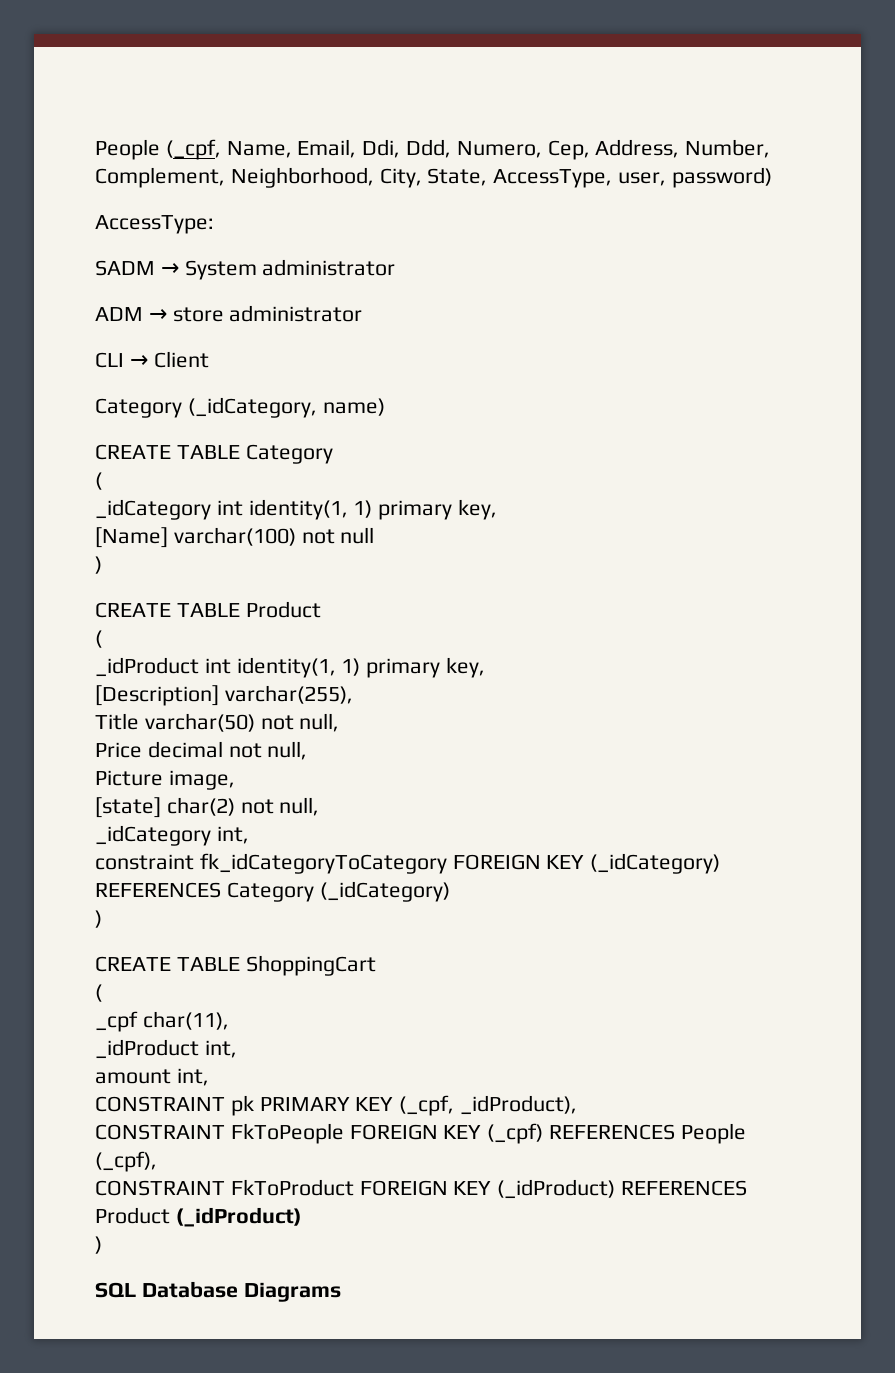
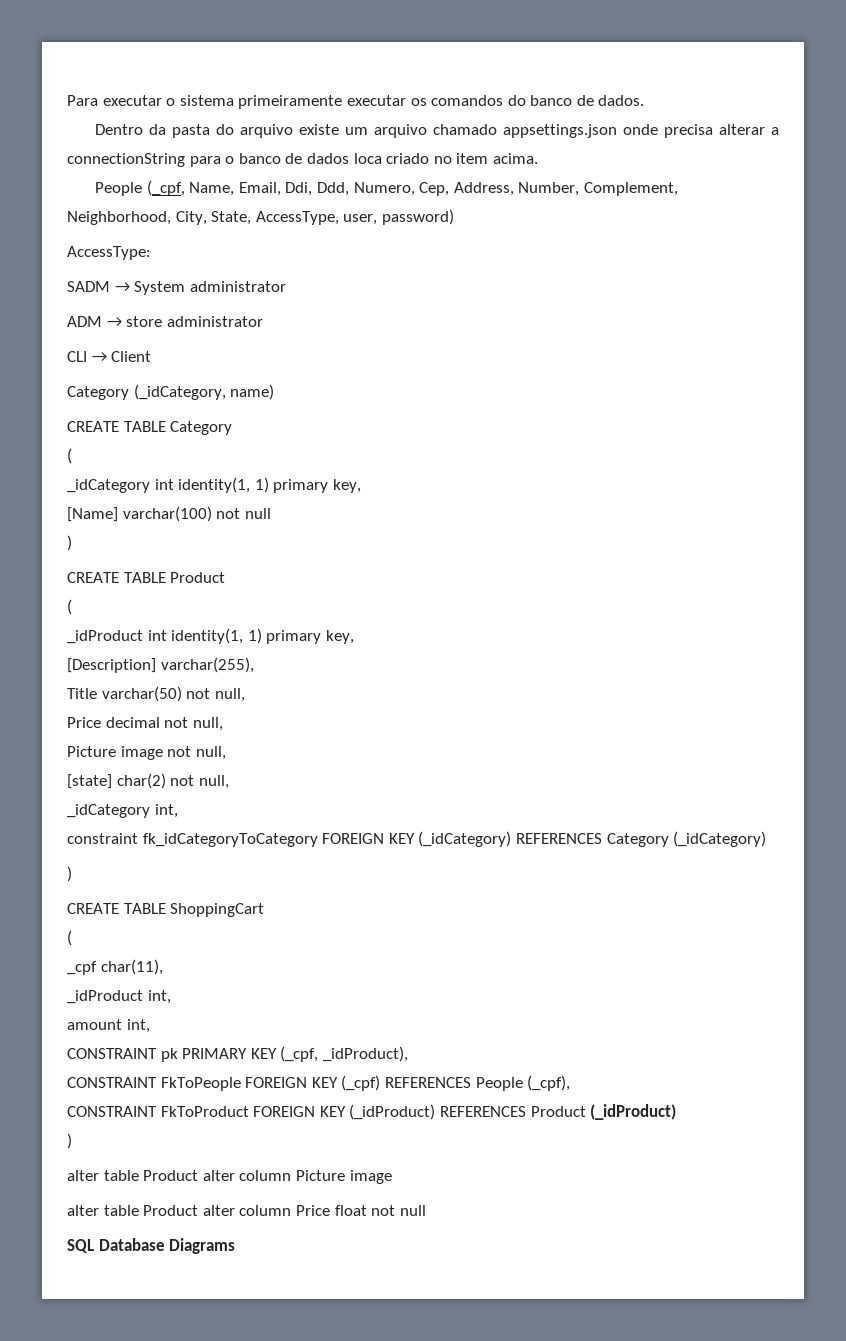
(95, 149) none -> [67,95,645,109] [95,124,780,138] [67,153,538,167] Para executar o sistema primeiramente executar os comandos do banco de dados. // Dentro da pasta do arquivo existe um arquivo chamado appsettings.json onde precisa alterar a connectionString para o banco de dados loca criado no item acima. //
[168,770,235,790] image, -> [120,746,226,760] image not null,
(102, 1245) none -> [67,1170,392,1184] [67,1205,426,1216] // alter table Product alter column Picture image // alter table Product alter column Price float not null

